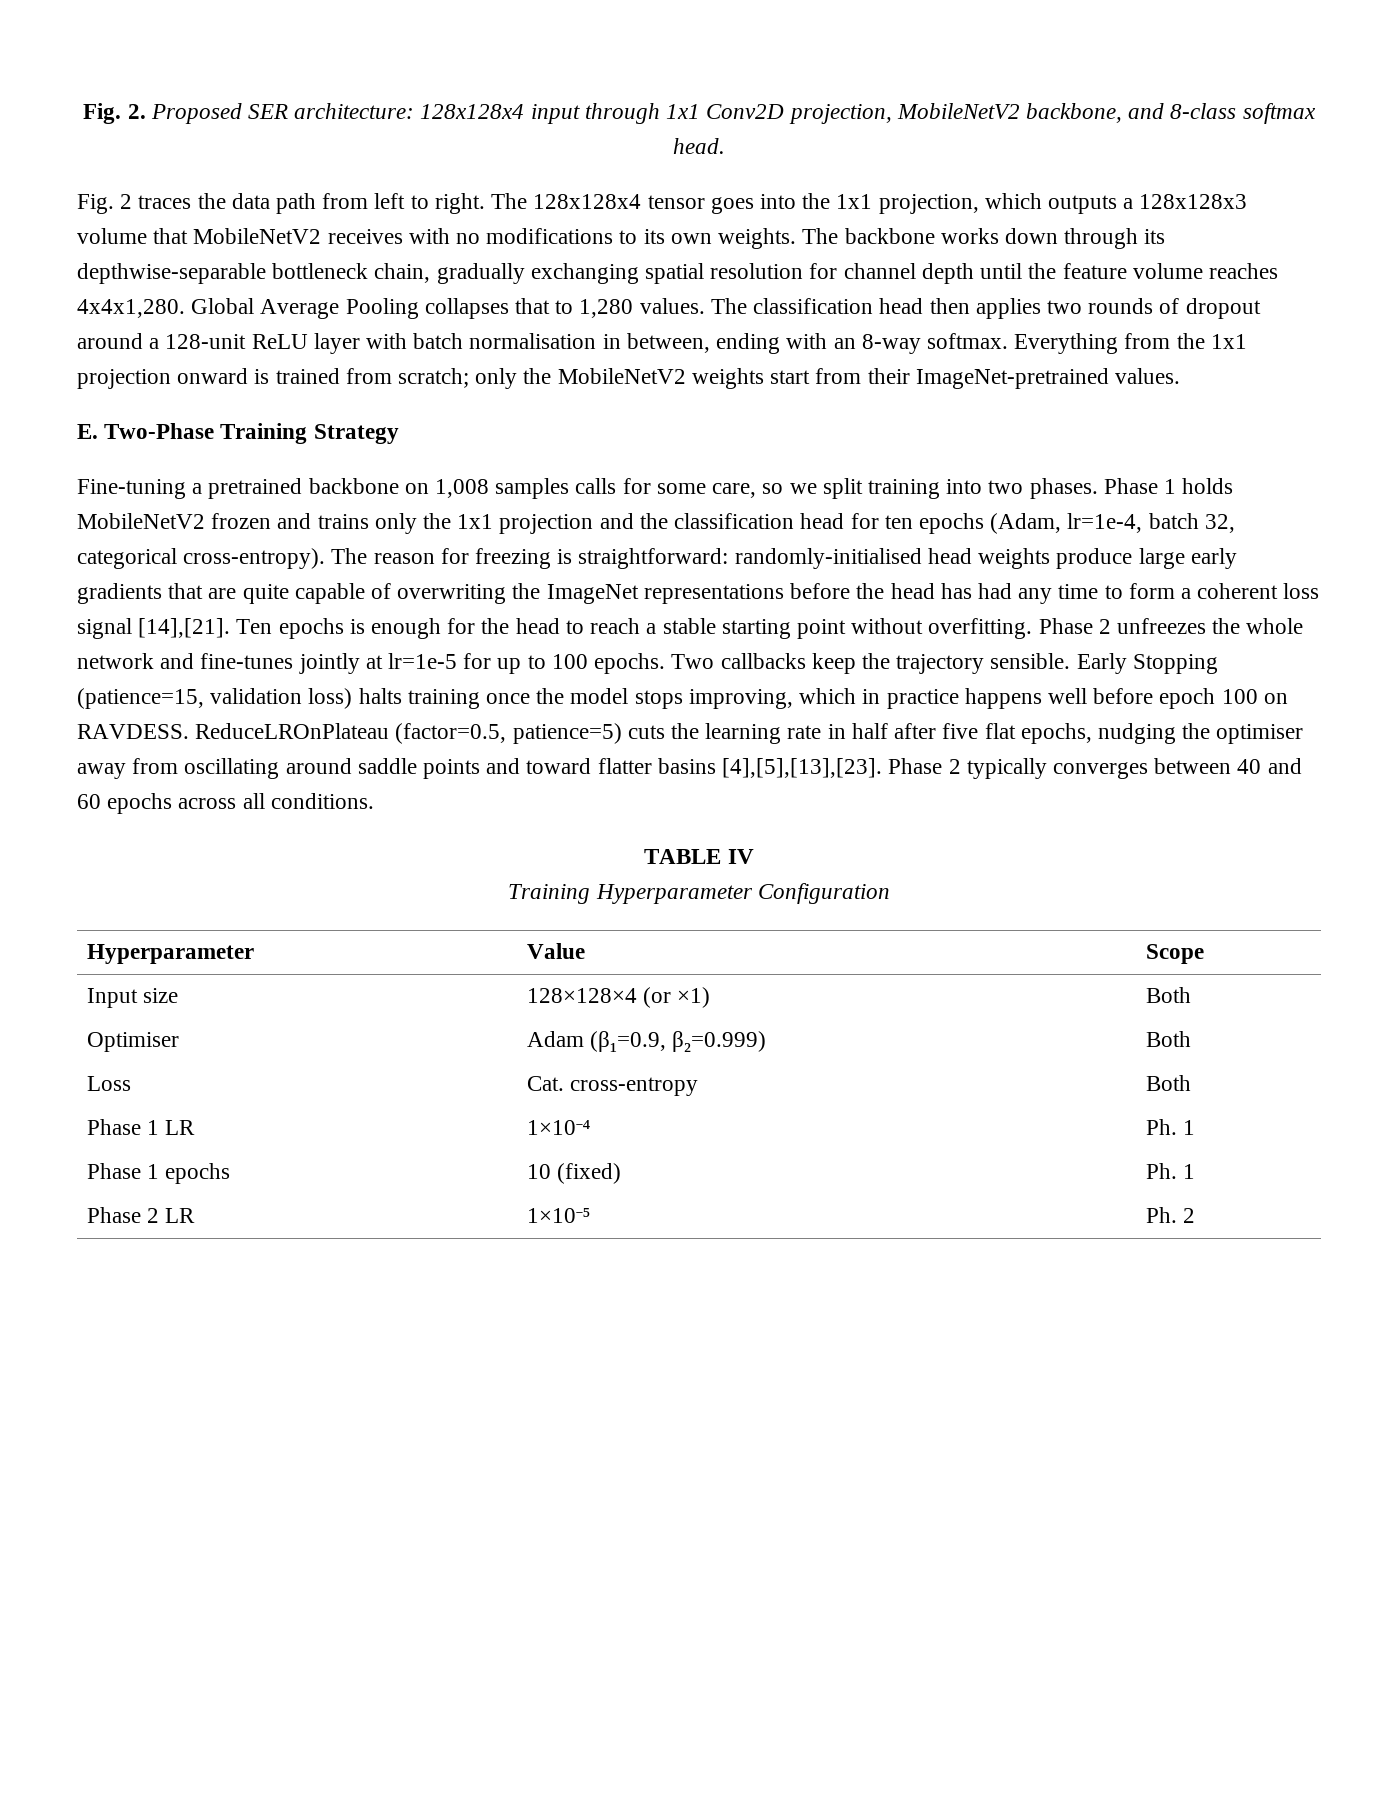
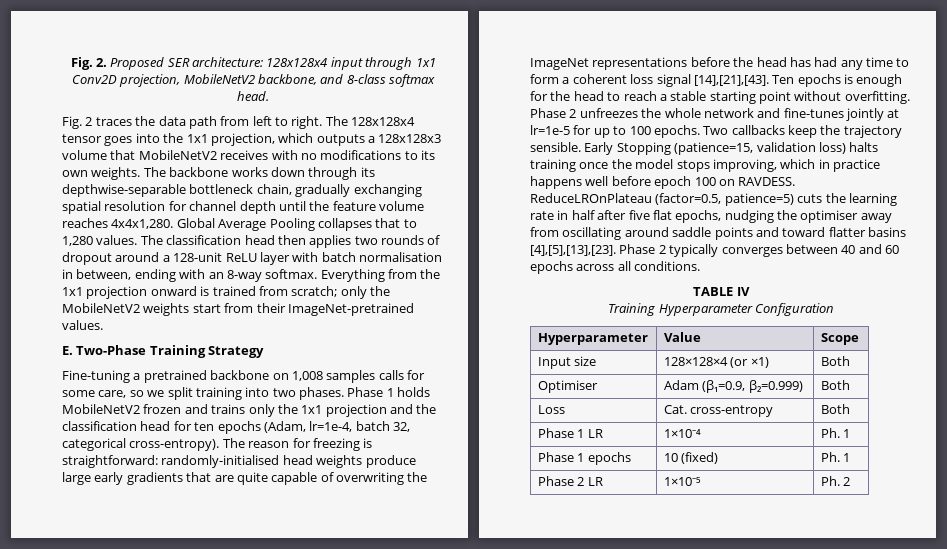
[138,618,231,638] [14],[21]. -> [693,75,769,86] [14],[21],[43].

